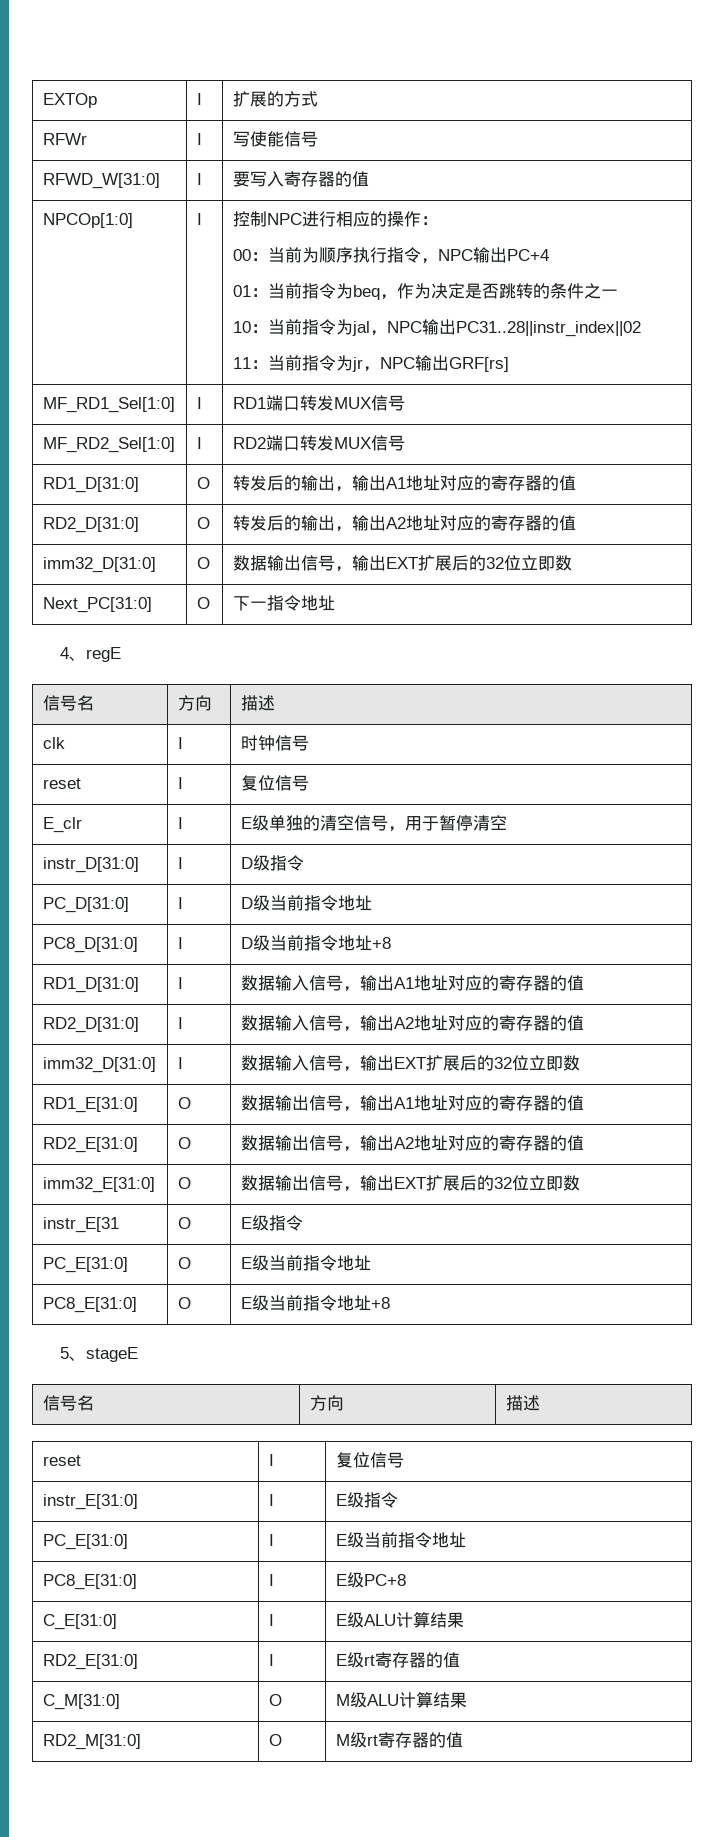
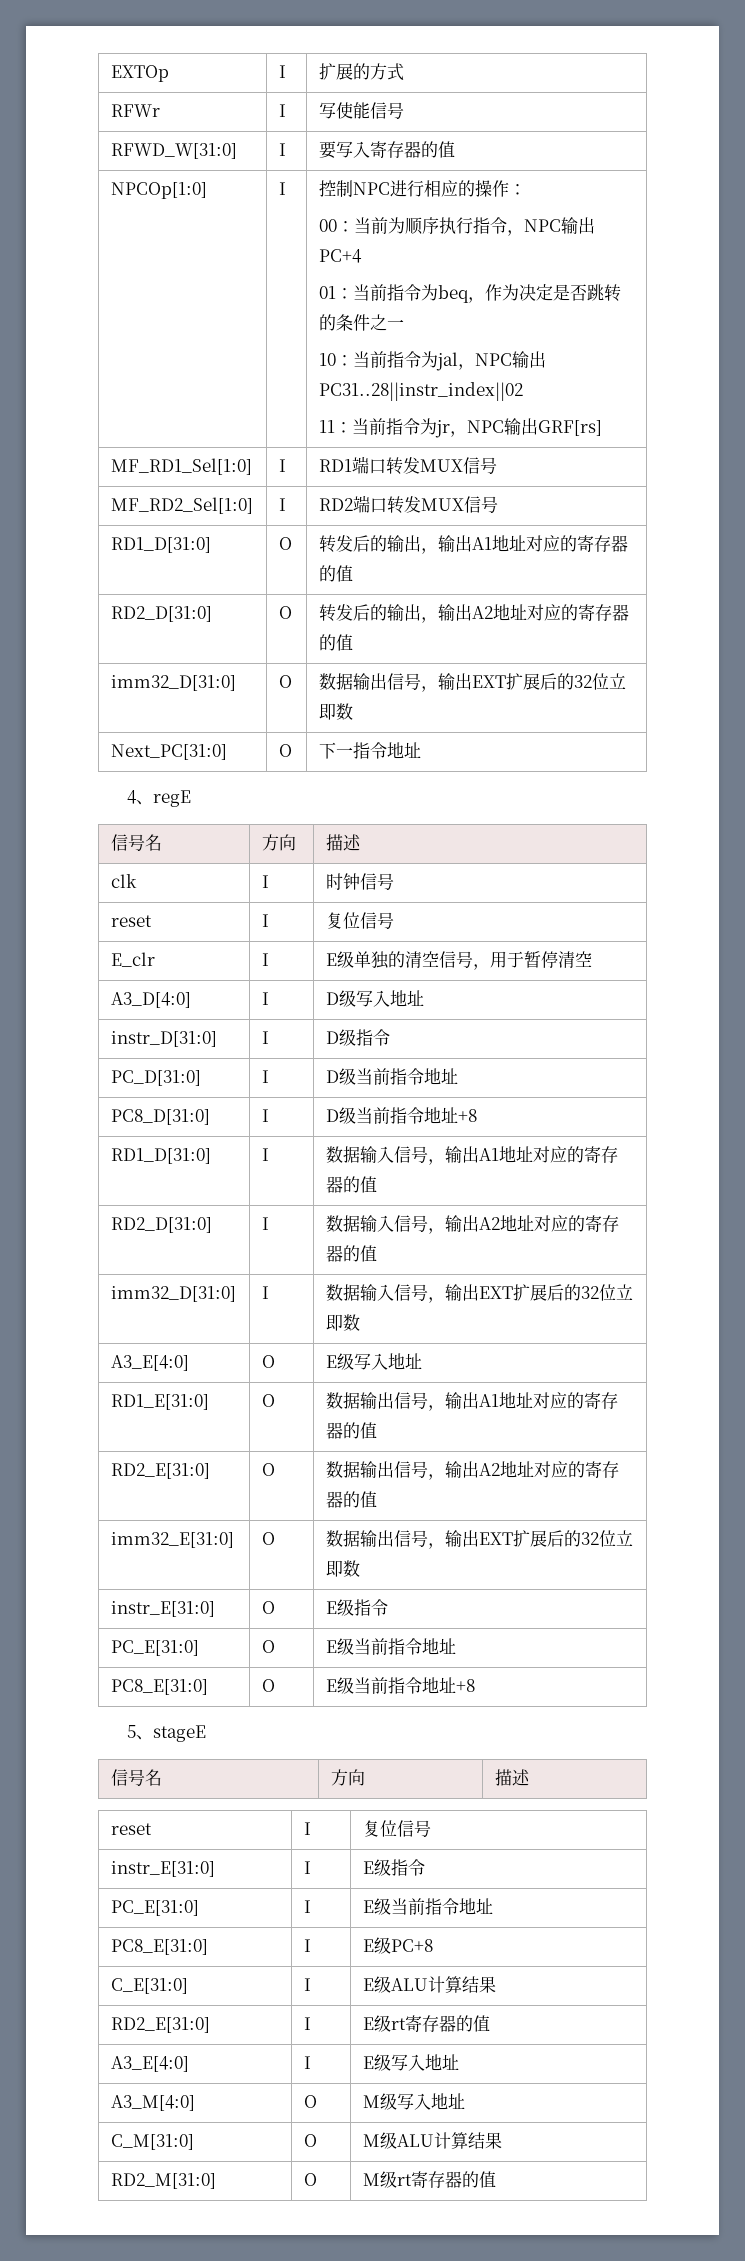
(507, 822) none -> [110,992,191,1008] [261,992,269,1005] [325,990,424,1007] // A3_D[4:0] | I | D级写入地址
(580, 1063) none -> [110,1355,189,1371] [261,1355,275,1368] [325,1353,422,1370] // A3_E[4:0] | O | E级写入地址
[42,1217,119,1233] instr_E[31 -> [110,1601,215,1617] instr_E[31:0]
(460, 1660) none -> [110,2056,189,2072] [303,2056,311,2069] [362,2054,459,2071] [110,2095,195,2111] [303,2095,317,2108] [362,2093,465,2110] // A3_E[4:0] | I | E级写入地址 // A3_M[4:0] | O | M级写入地址

